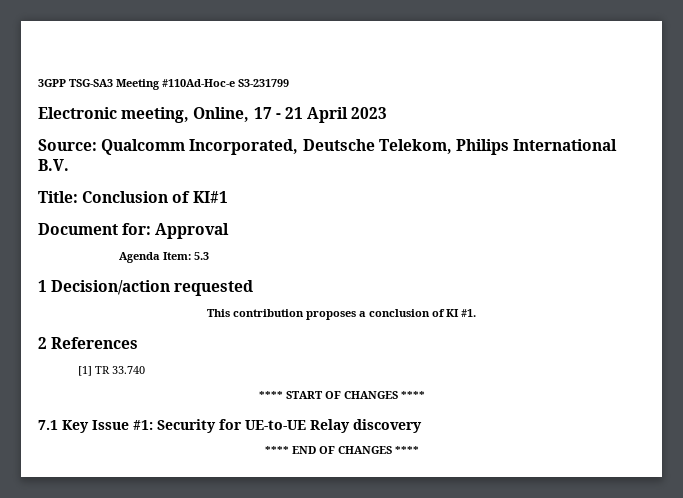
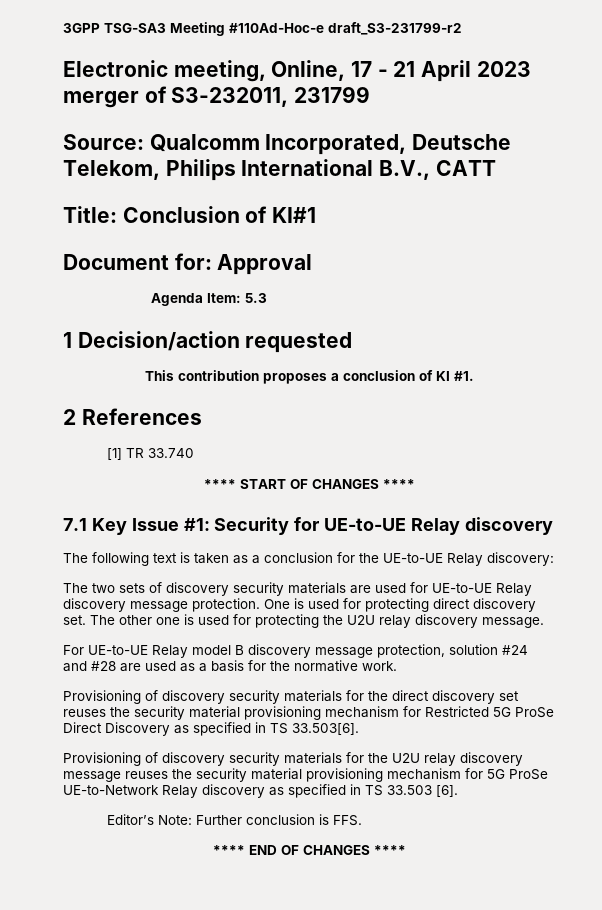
[238,79,289,87] S3-231799 -> [328,22,462,35] draft_S3-231799-r2
(388, 113) none -> [63,86,371,108] merger of S3-232011, 231799
[38,159,69,171] B.V. -> [379,160,496,180] B.V., CATT
(422, 426) none -> [63,552,554,566] [63,582,532,596] [63,598,536,612] [63,614,544,628] [63,644,528,658] [63,660,397,672] [63,690,519,704] [63,706,554,720] [63,722,359,736] [63,752,523,766] [63,768,548,782] [63,784,458,798] [107,814,363,826] // The following text is taken as a conclusion for the UE-to-UE Relay discovery: // The two sets of discovery security materials are used for UE-to-UE Relay discovery message protection. One is used for protecting direct discovery set. The other one is used for protecting the U2U relay discovery message. // For UE-to-UE Relay model B discovery message protection, solution #24 and #28 are used as a basis for the normative work. // Provisioning of discovery security materials for the direct discovery set reuses the security material provisioning mechanism for Restricted 5G ProSe Direct Discovery as specified in TS 33.503[6]. // Provisioning of discovery security materials for the U2U relay discovery message reuses the security material provisioning mechanism for 5G ProSe UE-to-Network Relay discovery as specified in TS 33.503 [6]. // Editor’s Note: Further conclusion is FFS.

